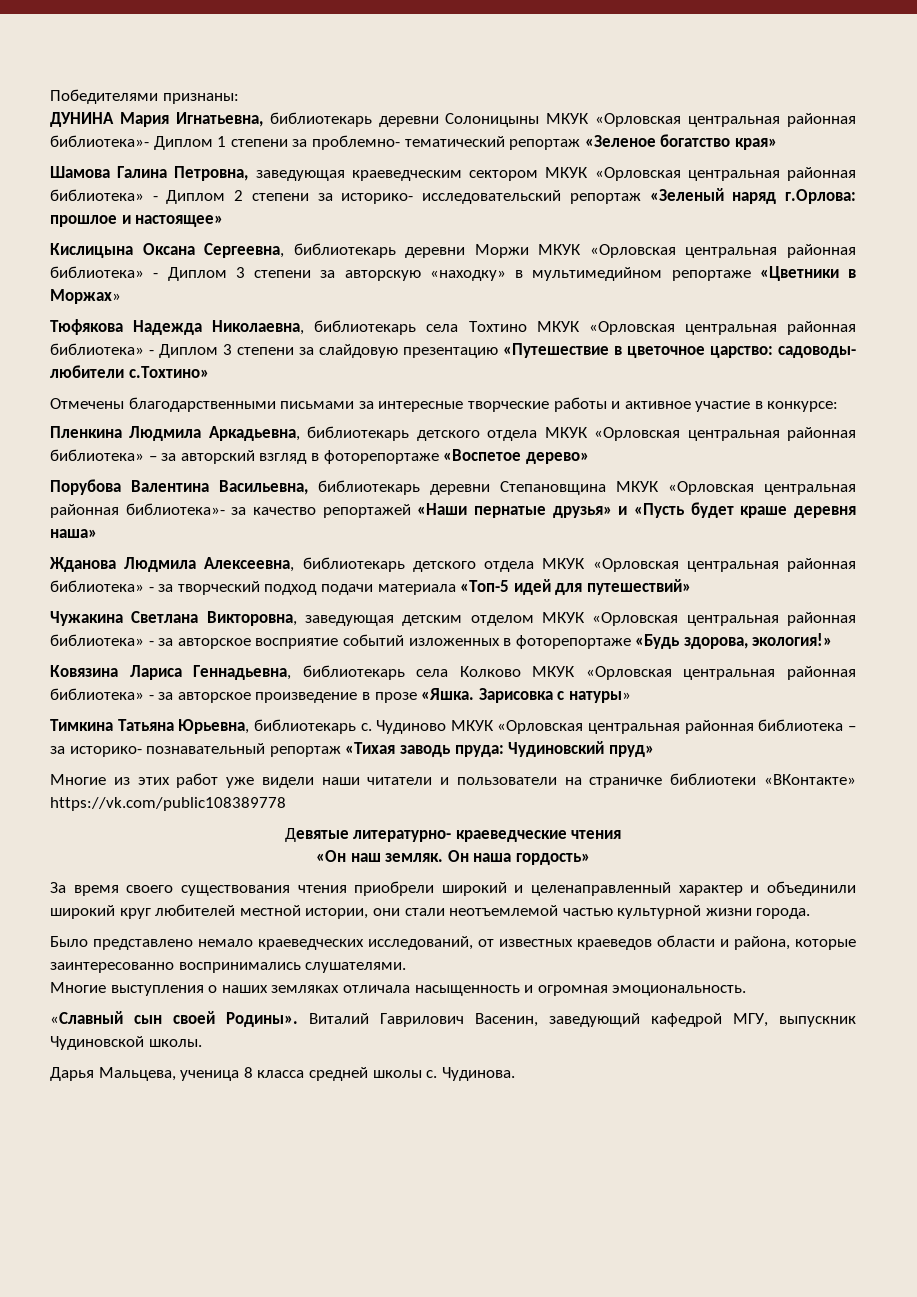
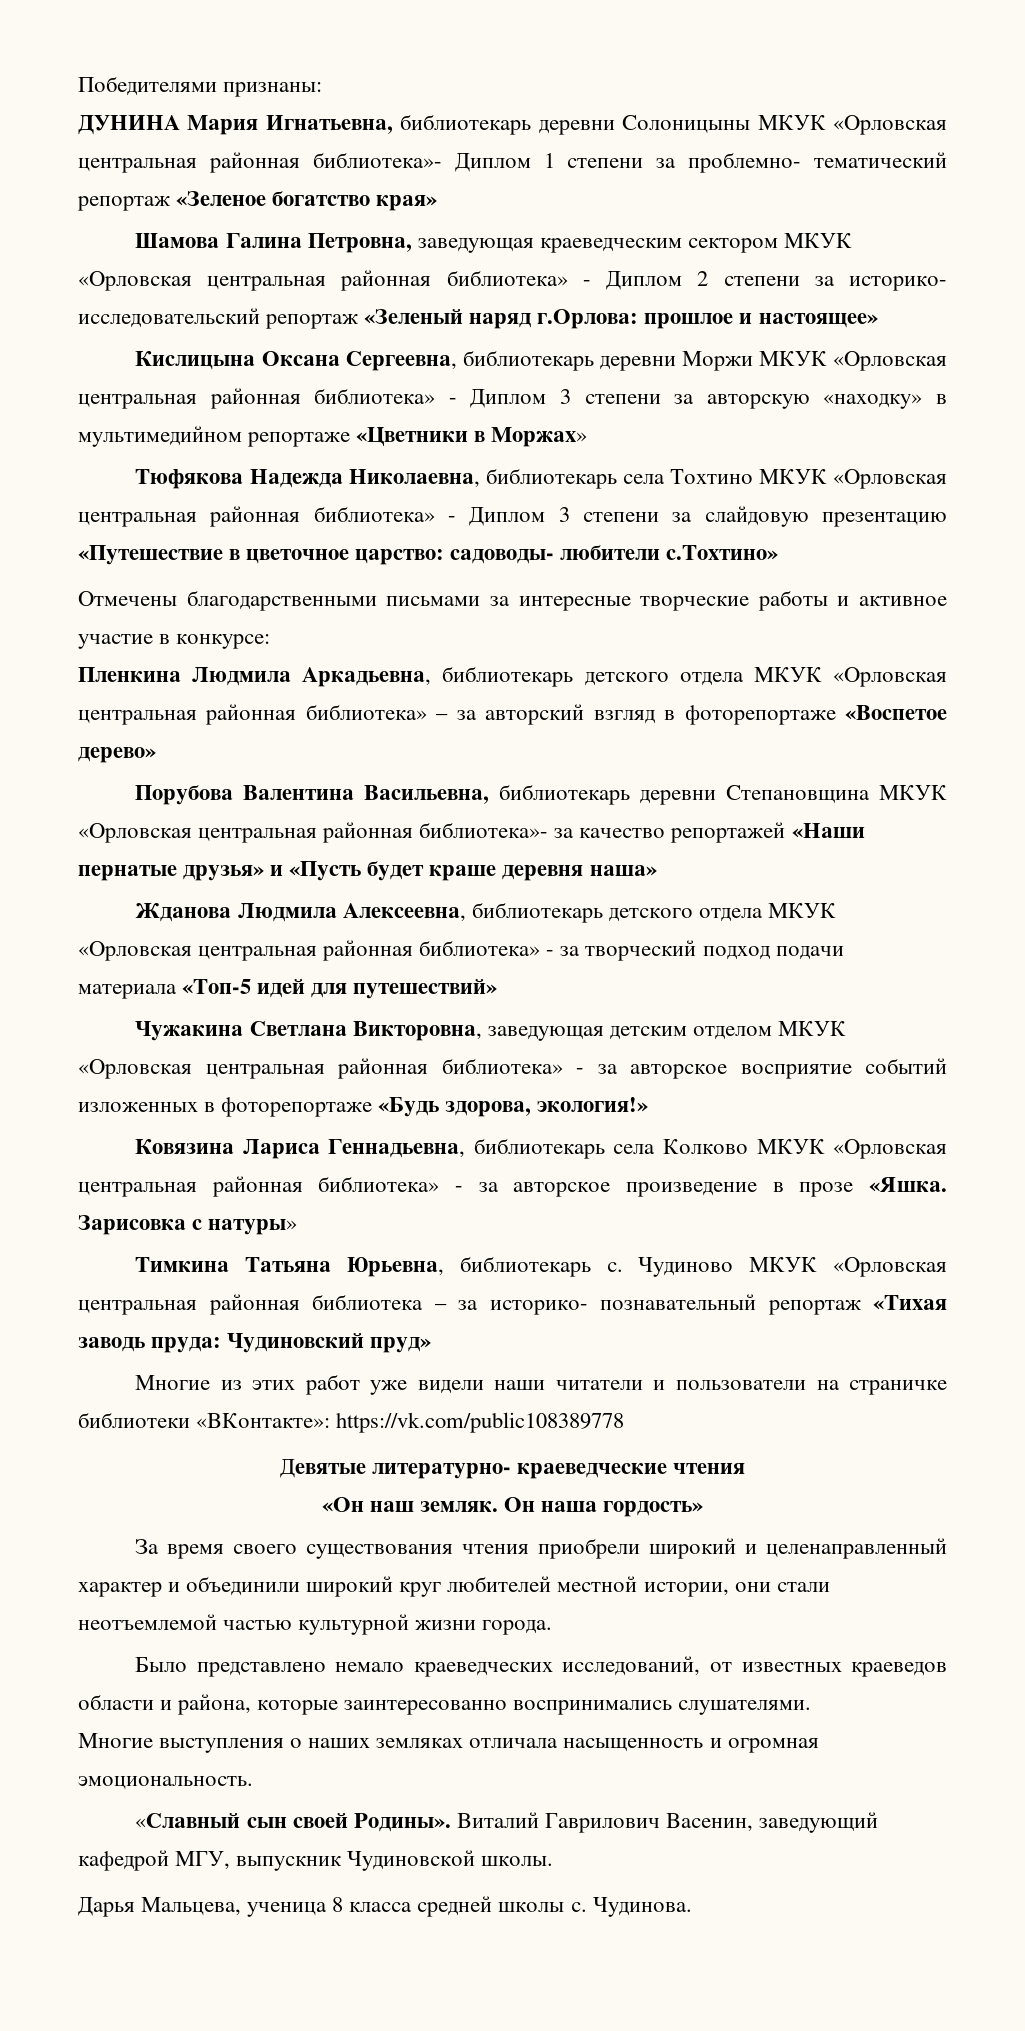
[763,774,856,785] «ВКонтакте» -> [196,1413,331,1428] «ВКонтакте»:

